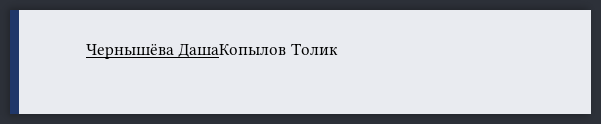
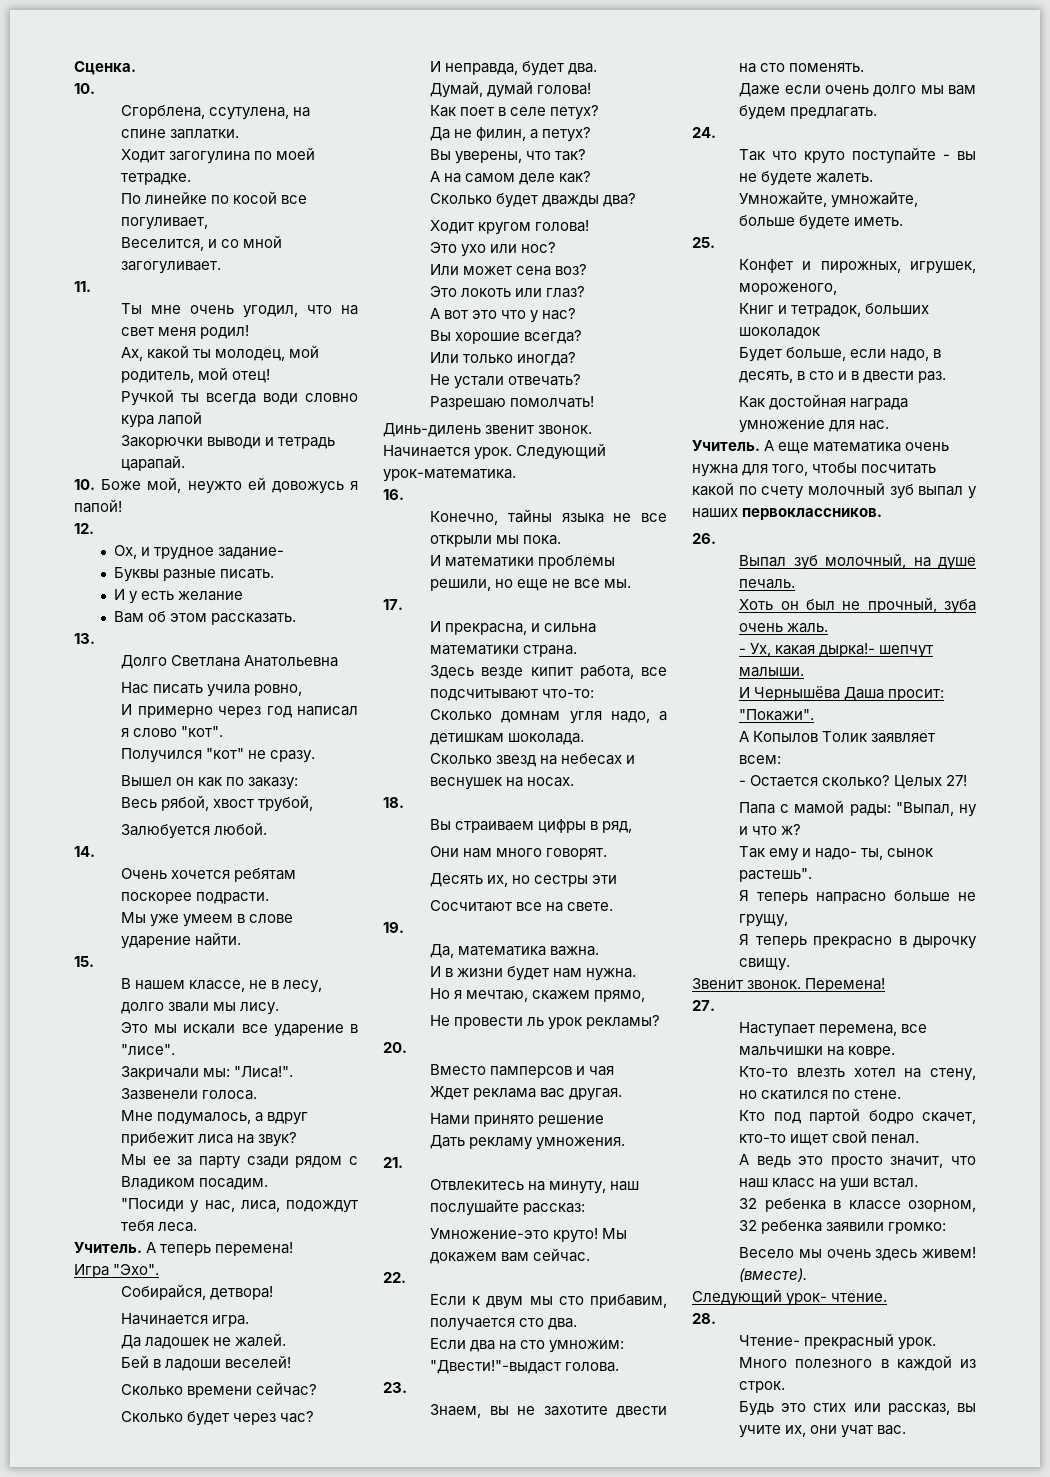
[85,43,339,59] Чернышёва ДашаКопылов Толик -> [74,61,136,75] [74,83,95,94] [121,105,311,120] [121,129,240,139] [121,147,316,164] [121,173,192,185] [121,191,308,204] [121,217,209,230] [121,235,283,251] [121,261,222,274] [74,281,91,292] [121,303,358,318] [121,325,250,339] [121,345,320,361] [121,367,271,383] [121,389,358,406] [121,411,203,428] [121,435,336,449] [121,455,186,471] [74,477,358,494] [74,499,122,513] [74,523,94,534] [114,545,285,560] [114,567,275,582] [114,589,244,604] [114,611,297,625] [74,633,95,644] [121,655,339,669] [121,682,303,697] [121,704,358,718] [121,726,224,737] [121,748,316,763] [121,775,299,790] [121,795,314,812] [121,822,268,839] [74,846,95,857] [121,868,297,882] [121,892,270,904] [121,912,294,927] [121,932,242,949] [74,956,94,967] [121,978,323,993] [121,1002,280,1015] [121,1022,359,1037] [121,1044,176,1055] [121,1066,294,1080] [121,1088,258,1100] [121,1110,309,1125] [121,1132,298,1147] [121,1154,358,1169] [121,1176,269,1190] [121,1198,358,1213] [121,1220,198,1232] [74,1242,294,1256] [74,1264,160,1278] [121,1284,274,1300] [121,1313,250,1327] [121,1333,287,1349] [121,1355,292,1371] [121,1382,318,1398] [121,1411,315,1426] [430,61,598,76] [430,81,592,98] [430,105,600,120] [430,127,592,142] [430,149,587,164] [430,171,592,185] [430,193,637,208] [430,220,590,235] [430,242,557,257] [430,264,588,276] [430,286,586,298] [430,308,577,323] [430,330,583,344] [430,352,577,366] [430,374,582,389] [430,396,595,410] [383,423,593,437] [383,443,607,460] [383,469,516,482] [383,489,404,500] [430,509,667,525] [430,535,562,547] [430,555,616,569] [430,579,632,591] [383,599,403,610] [430,621,597,635] [430,645,578,657] [430,665,667,679] [430,689,595,701] [430,709,667,724] [430,733,585,745] [430,753,636,767] [430,777,575,790] [383,797,404,808] [430,819,633,833] [430,846,608,860] [430,873,618,887] [430,900,614,912] [383,922,404,933] [430,944,600,958] [430,966,637,981] [430,988,646,1002] [430,1015,661,1030] [383,1042,407,1053] [430,1064,615,1078] [430,1086,623,1101] [430,1113,605,1127] [430,1135,626,1150] [383,1157,403,1168] [430,1179,640,1194] [430,1199,586,1216] [430,1228,628,1243] [430,1248,591,1264] [383,1272,406,1283] [430,1294,667,1309] [430,1318,578,1331] [430,1338,625,1353] [430,1360,620,1374] [383,1382,407,1393] [430,1404,667,1418] [739,63,865,73] [739,83,976,97] [739,105,878,120] [692,127,716,138] [739,147,976,164] [739,171,874,186] [739,191,919,208] [739,215,904,230] [692,237,715,248] [739,259,976,274] [739,283,838,295] [739,303,930,317] [739,327,821,339] [739,347,942,362] [739,371,947,383] [739,394,909,410] [739,420,890,433] [692,440,950,454] [692,462,937,477] [692,482,977,499] [692,508,883,520] [692,533,716,544] [739,553,976,570] [739,579,796,589] [739,597,976,614] [739,623,829,633] [739,643,934,658] [739,667,805,677] [739,686,945,701] [739,709,815,721] [739,731,936,743] [739,755,782,764] [739,775,968,789] [739,800,977,817] [739,824,802,835] [739,846,934,861] [739,868,813,882] [739,890,976,904] [739,914,789,927] [739,934,977,949] [739,958,791,971] [692,978,886,992] [692,1000,715,1011] [739,1022,928,1037] [739,1046,896,1058] [739,1066,976,1081] [739,1090,902,1100] [739,1108,976,1124] [739,1130,920,1146] [739,1154,976,1168] [739,1178,919,1191] [739,1198,976,1212] [739,1220,947,1234] [739,1247,976,1261] [739,1268,808,1282] [692,1289,888,1306] [692,1313,716,1324] [739,1333,937,1350] [739,1355,976,1371] [739,1381,786,1393] [739,1401,976,1416] [739,1425,907,1438] Сценка. // 10. // Сгорблена, ссутулена, на спине заплатки. // Ходит загогулина по моей тетрадке. // По линейке по косой все погуливает, // Веселится, и со мной загогуливает. // 11. // Ты мне очень угодил, что на свет меня родил! // Ах, какой ты молодец, мой родитель, мой отец! // Ручкой ты всегда води словно кура лапой // Закорючки выводи и тетрадь царапай. // 10. Боже мой, неужто ей довожусь я папой! // 12. // Ох, и трудное задание- // Буквы разные писать. // И у есть желание // Вам об этом рассказать. // 13. // Долго Светлана Анатольевна // Нас писать учила ровно, // И примерно через год написал я слово "кот". // Получился "кот" не сразу. // Вышел он как по заказу: // Весь рябой, хвост трубой, // Залюбуется любой. // 14. // Очень хочется ребятам поскорее подрасти. // Мы уже умеем в слове ударение найти. // 15. // В нашем классе, не в лесу, долго звали мы лису. // Это мы искали все ударение в "лисе". // Закричали мы: "Лиса!". Зазвенели голоса. // Мне подумалось, а вдруг прибежит лиса на звук? // Мы ее за парту сзади рядом с Владиком посадим. // "Посиди у нас, лиса, подождут тебя леса. // Учитель. А теперь перемена! // Игра "Эхо". // Собирайся, детвора! // Начинается игра. // Да ладошек не жалей. // Бей в ладоши веселей! // Сколько времени сейчас? // Сколько будет через час? // И неправда, будет два. // Думай, думай голова! // Как поет в селе петух? // Да не филин, а петух? // Вы уверены, что так? // А на самом деле как? // Сколько будет дважды два? // Ходит кругом голова! // Это ухо или нос? // Или может сена воз? // Это локоть или глаз? // А вот это что у нас? // Вы хорошие всегда? // Или только иногда? // Не устали отвечать? // Разрешаю помолчать! // Динь-дилень звенит звонок. Начинается урок. Следующий урок-математика. // 16. // Конечно, тайны языка не все открыли мы пока. // И математики проблемы решили, но еще не все мы. // 17. // И прекрасна, и сильна математики страна. // Здесь везде кипит работа, все подсчитывают что-то: // Сколько домнам угля надо, а детишкам шоколада. // Сколько звезд на небесах и веснушек на носах. // 18. // Вы страиваем цифры в ряд, // Они нам много говорят. // Десять их, но сестры эти // Сосчитают все на свете. // 19. // Да, математика важна. // И в жизни будет нам нужна. // Но я мечтаю, скажем прямо, // Не провести ль урок рекламы? // 20. // Вместо памперсов и чая // Ждет реклама вас другая. // Нами принято решение // Дать рекламу умножения. // 21. // Отвлекитесь на минуту, наш послушайте рассказ: // Умножение-это круто! Мы докажем вам сейчас. // 22. // Если к двум мы сто прибавим, получается сто два. // Если два на сто умножим: "Двести!"-выдаст голова. // 23. // Знаем, вы не захотите двести на сто поменять. // Даже если очень долго мы вам будем предлагать. // 24. // Так что круто поступайте - вы не будете жалеть. // Умножайте, умножайте, больше будете иметь. // 25. // Конфет и пирожных, игрушек, мороженого, // Книг и тетрадок, больших шоколадок // Будет больше, если надо, в десять, в сто и в двести раз. // Как достойная награда умножение для нас. // Учитель. А еще математика очень нужна для того, чтобы посчитать какой по счету молочный зуб выпал у наших первоклассников. // 26. // Выпал зуб молочный, на душе печаль. // Хоть он был не прочный, зуба очень жаль. // - Ух, какая дырка!- шепчут малыши. // И Чернышёва Даша просит: "Покажи". // А Копылов Толик заявляет всем: // - Остается сколько? Целых 27! // Папа с мамой рады: "Выпал, ну и что ж? // Так ему и надо- ты, сынок растешь". // Я теперь напрасно больше не грущу, // Я теперь прекрасно в дырочку свищу. // Звенит звонок. Перемена! // 27. // Наступает перемена, все мальчишки на ковре. // Кто-то влезть хотел на стену, но скатился по стене. // Кто под партой бодро скачет, кто-то ищет свой пенал. // А ведь это просто значит, что наш класс на уши встал. // 32 ребенка в классе озорном, 32 ребенка заявили громко: // Весело мы очень здесь живем! (вместе). // Следующий урок- чтение. // 28. // Чтение- прекрасный урок. Много полезного в каждой из строк. // Будь это стих или рассказ, вы учите их, они учат вас.

